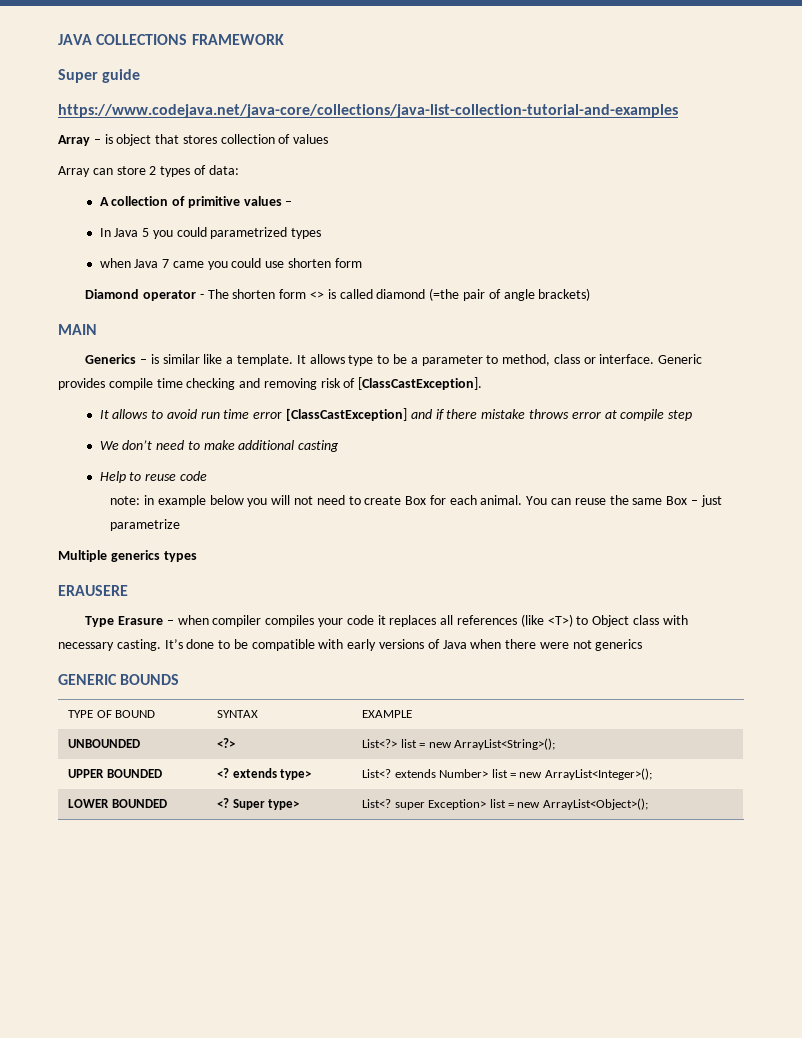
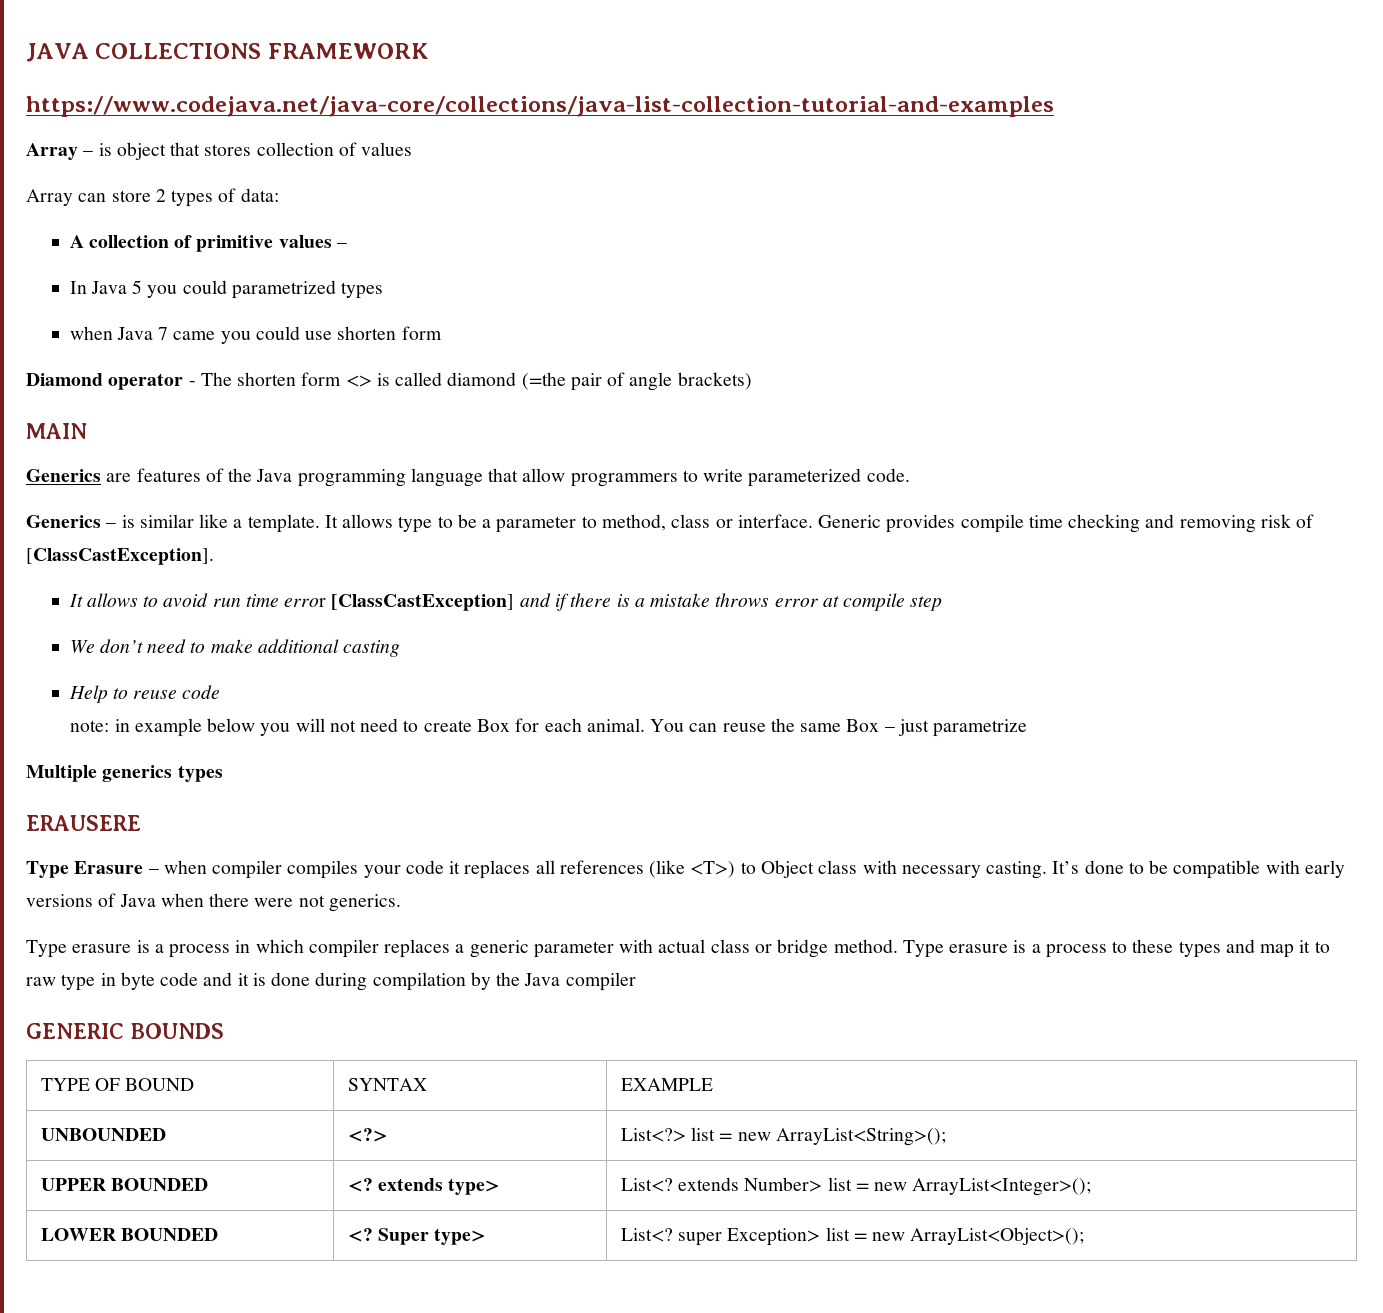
[58,69,141,83] // Super guide -> (428, 51) none
(97, 329) none -> [26,468,910,487] // Generics are features of the Java programming language that allow programmers to write parameterized code.
(478, 414) none -> [616,594,645,607] is a
[595,639,643,651] generics -> [328,894,401,912] [26,939,1330,958] [26,972,636,991] generics. // Type erasure is a process in which compiler replaces a generic parameter with actual class or bridge method. Type erasure is a process to these types and map it to raw type in byte code and it is done during compilation by the Java compiler

